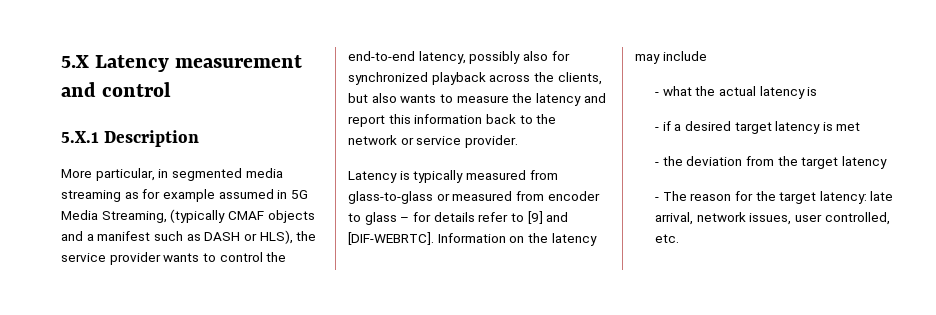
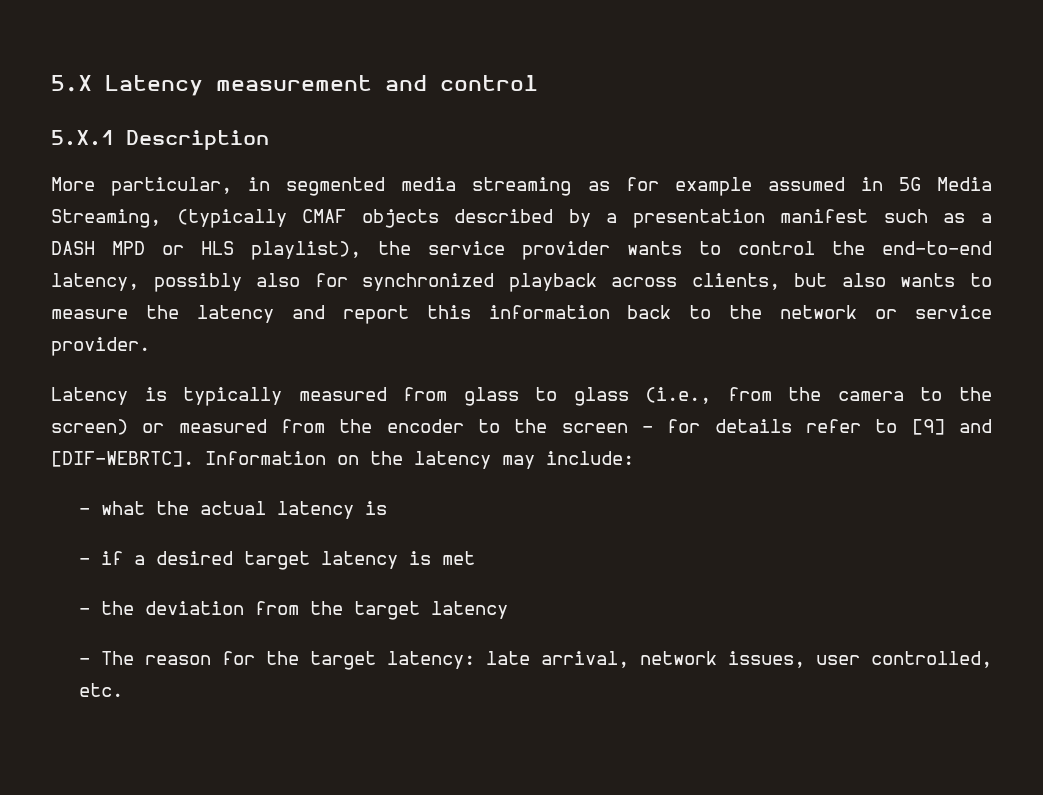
[61,230,293,244] and a manifest such as DASH or HLS), -> [454,209,992,228] [51,241,361,260] described by a presentation manifest such as a DASH MPD or HLS playlist),
[533,72,554,82] the -> (678, 282) none
[348,191,433,204] glass-to-glass -> [463,387,993,406] [51,419,128,435] glass to glass (i.e., from the camera to the screen)
(544, 196) none -> [339,419,373,433] the
[364,212,397,225] glass -> [514,419,628,433] the screen
[662,51,707,61] include -> [546,451,634,465] include:

